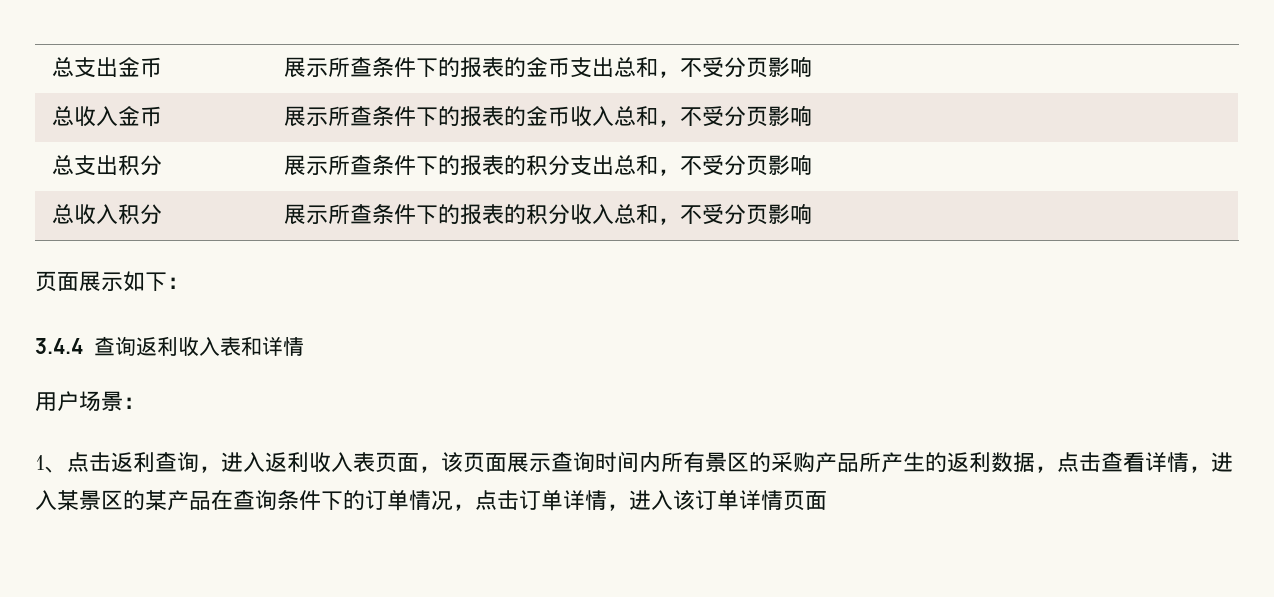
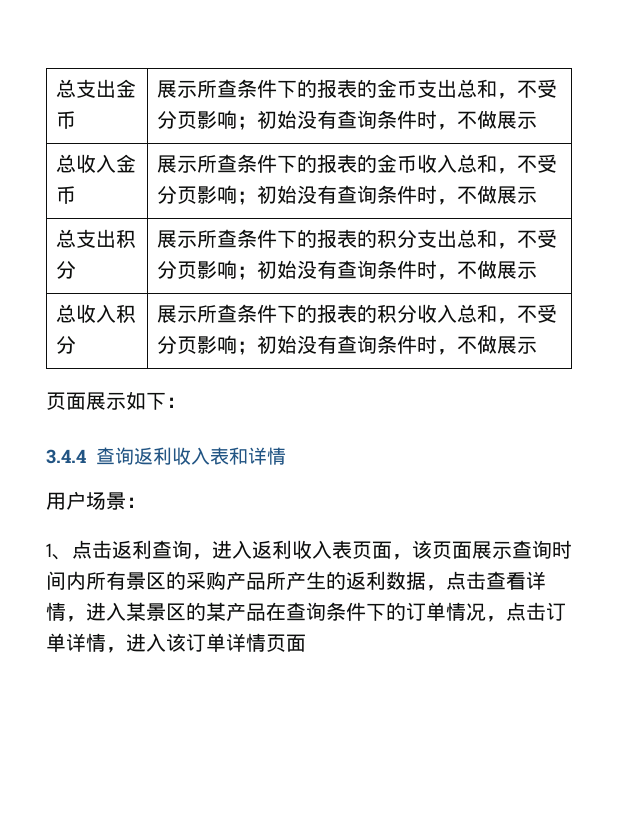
(812, 67) none -> [237,110,538,130] ；初始没有查询条件时，不做展示
(812, 116) none -> [237,185,538,205] ；初始没有查询条件时，不做展示
(812, 165) none -> [237,260,538,280] ；初始没有查询条件时，不做展示
(812, 214) none -> [237,335,538,355] ；初始没有查询条件时，不做展示

